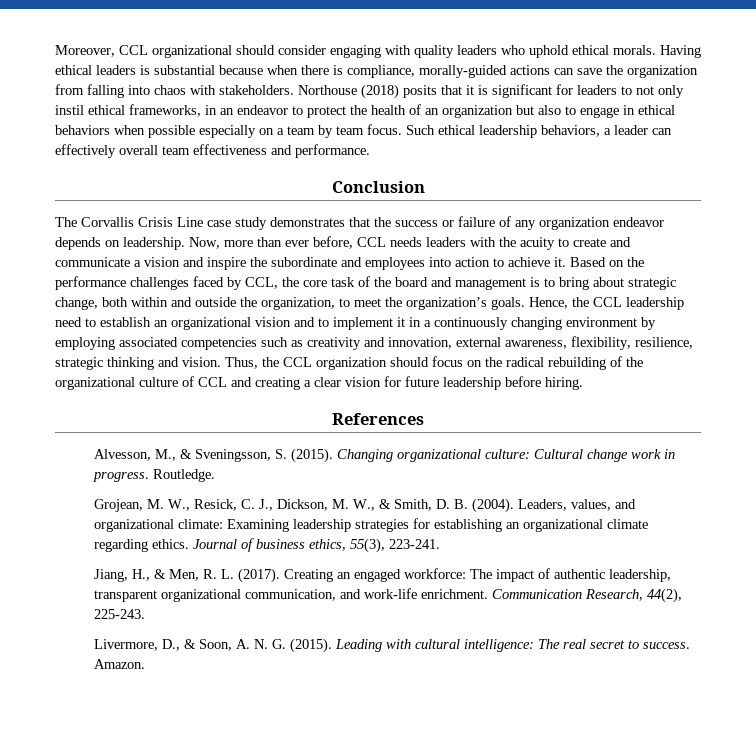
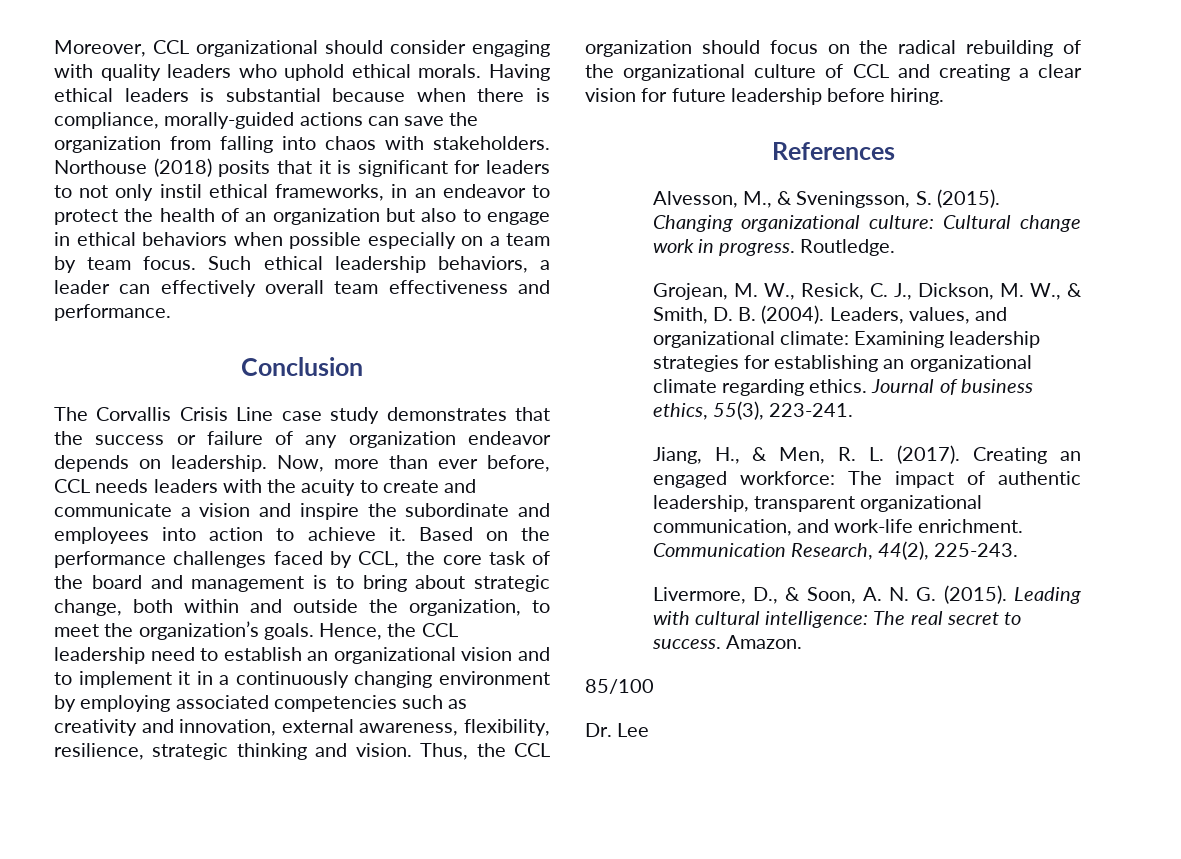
(145, 664) none -> [585,679,654,694] [585,723,650,737] // 85/100 // Dr. Lee

